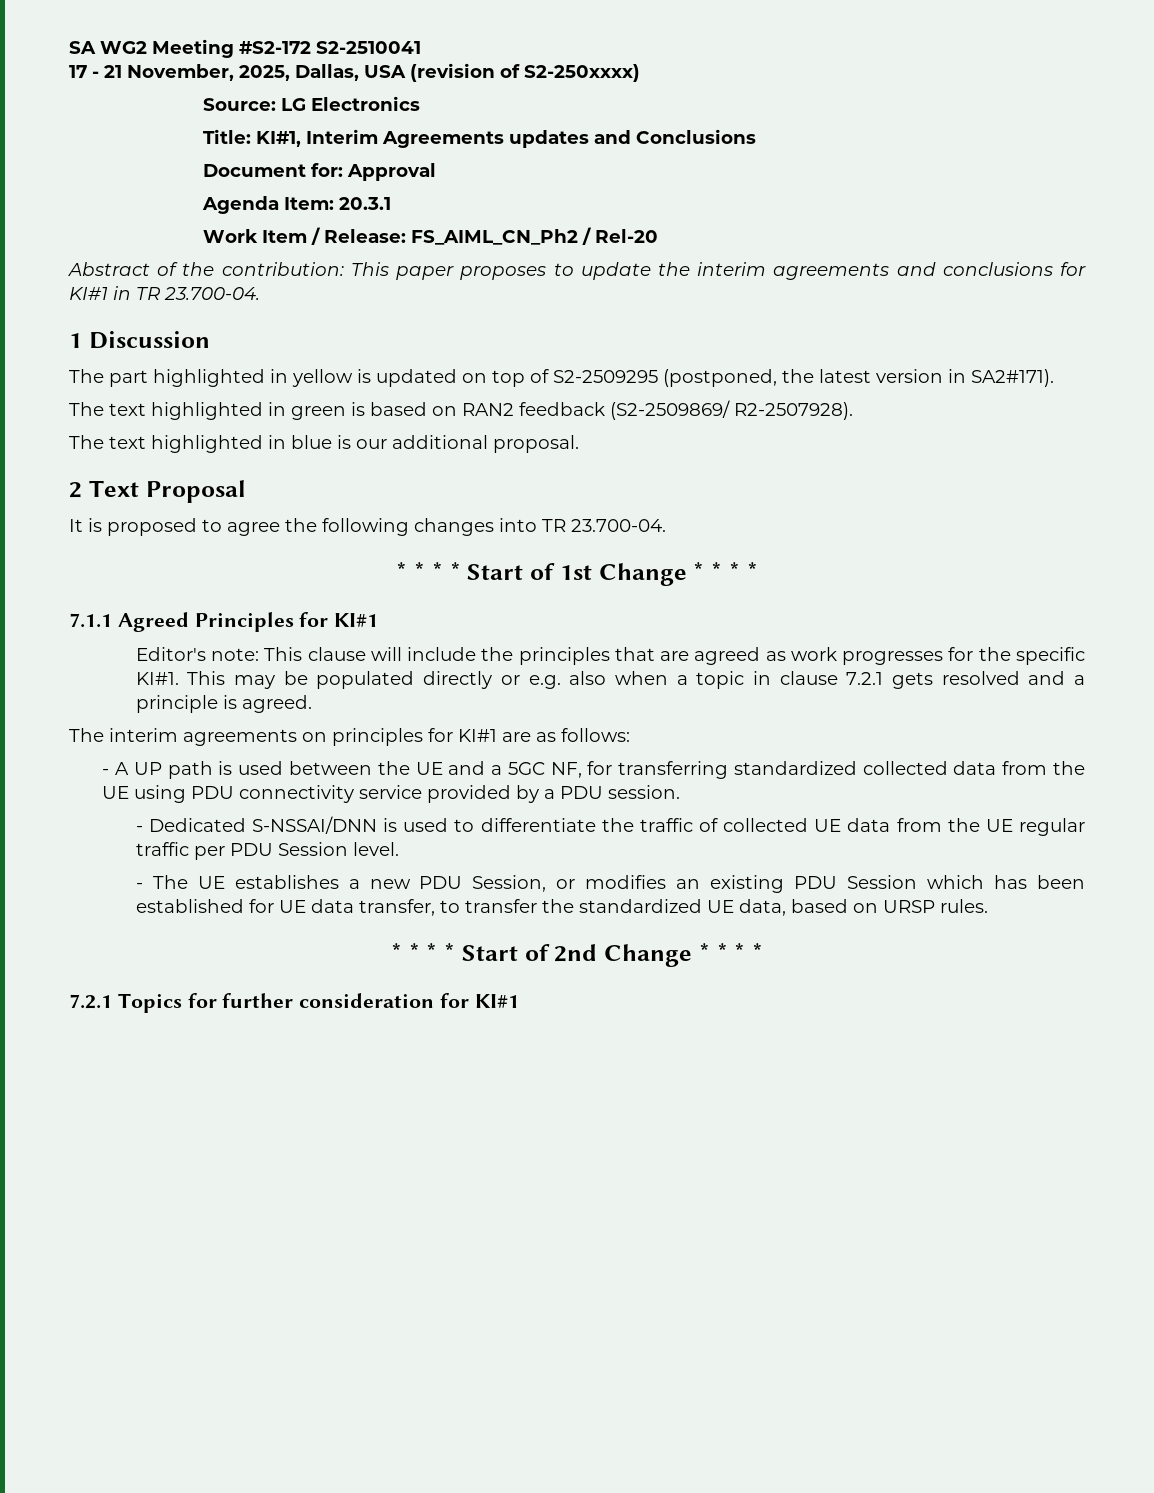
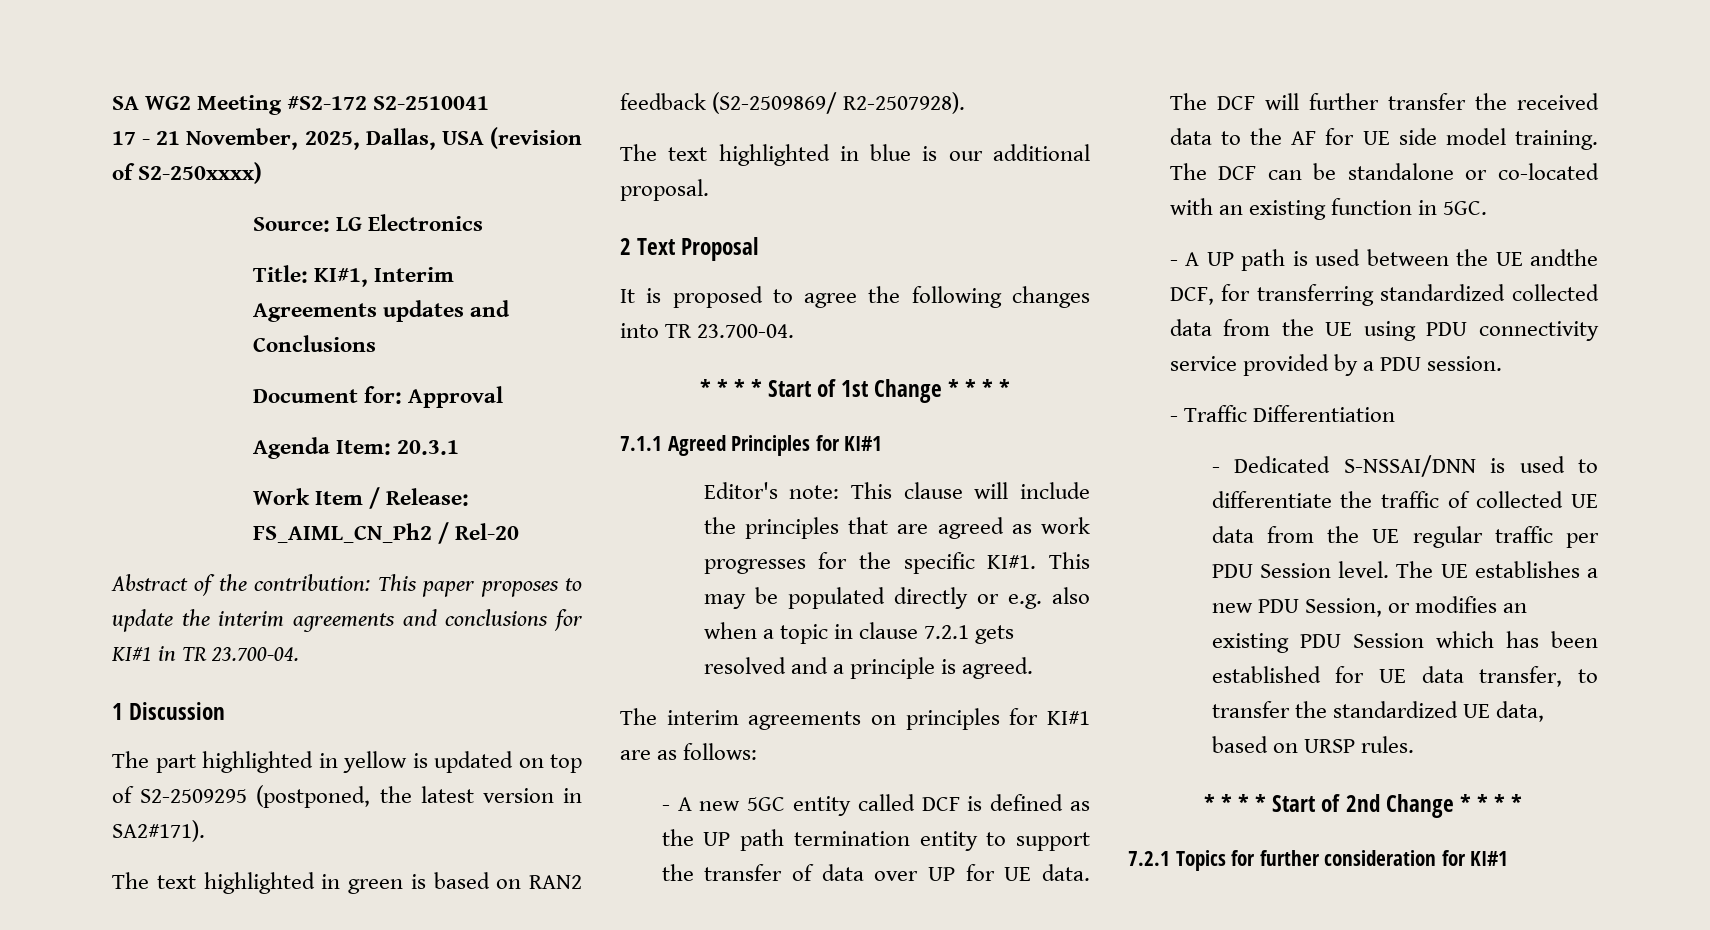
(630, 735) none -> [661,794,1090,816] [661,829,1090,851] [661,864,1090,881] [1169,93,1599,110] [1169,128,1598,150] [1169,163,1599,180] [1169,198,1488,220] // - A new 5GC entity called DCF is defined as the UP path termination entity to support the transfer of data over UP for UE data. The DCF will further transfer the received data to the AF for UE side model training. The DCF can be standalone or co-located with an existing function in 5GC.
[448,761,582,778] and a 5GC NF, -> [1530,249,1598,266] [1169,287,1214,305] andthe DCF,
(681, 792) none -> [1169,405,1395,422] // - Traffic Differentiation
[135,883,143,889] // - -> (1390, 569) none

